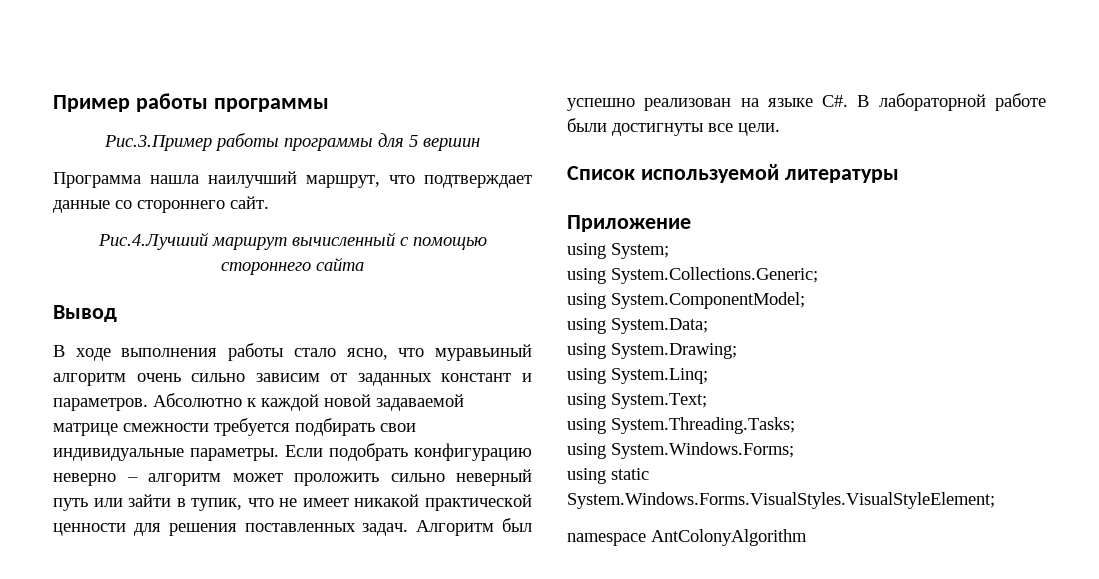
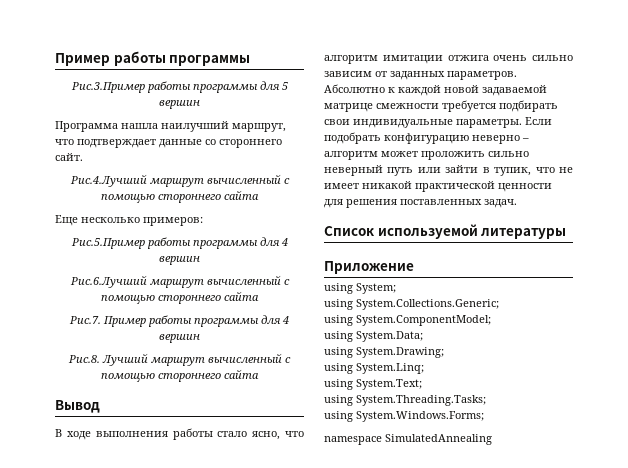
(364, 264) none -> [55,215,203,226] [70,237,288,249] [159,256,200,265] [69,275,290,288] [101,291,259,304] [69,315,289,327] [159,334,200,343] [68,353,291,366] [101,369,259,382] // Еще несколько примеров: // Рис.5.Пример работы программы для 4 вершин // Рис.6.Лучший маршрут вычисленный с помощью стороннего сайта // Рис.7. Пример работы программы для 4 вершин // Рис.8. Лучший маршрут вычисленный с помощью стороннего сайта
[435,344,532,361] [53,373,126,386] муравьиный алгоритм -> [324,55,489,64] алгоритм имитации отжига
[441,373,532,382] констант и -> (445, 75) none
[416,518,532,536] [567,93,1046,111] [567,118,780,136] Алгоритм был успешно реализован на языке C#. В лабораторной работе были достигнуты все цели. -> (517, 203) none
[567,468,649,484] [567,492,995,509] // using static System.Windows.Forms.VisualStyles.VisualStyleElement; -> (484, 416) none
[651,529,807,546] AntColonyAlgorithm -> [385,434,492,445] SimulatedAnnealing

